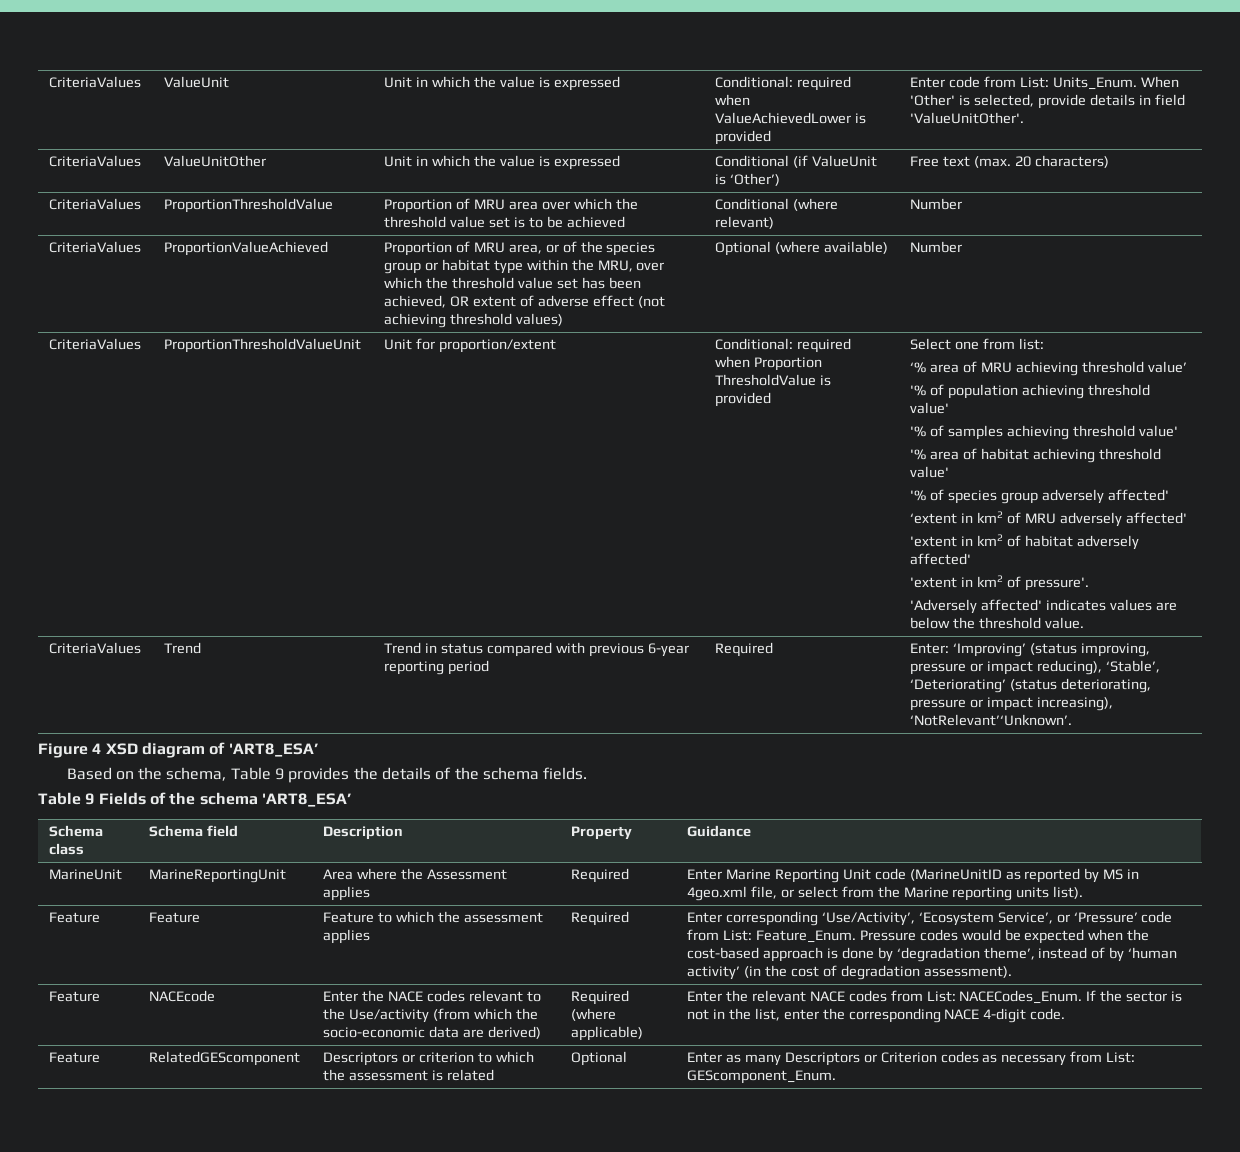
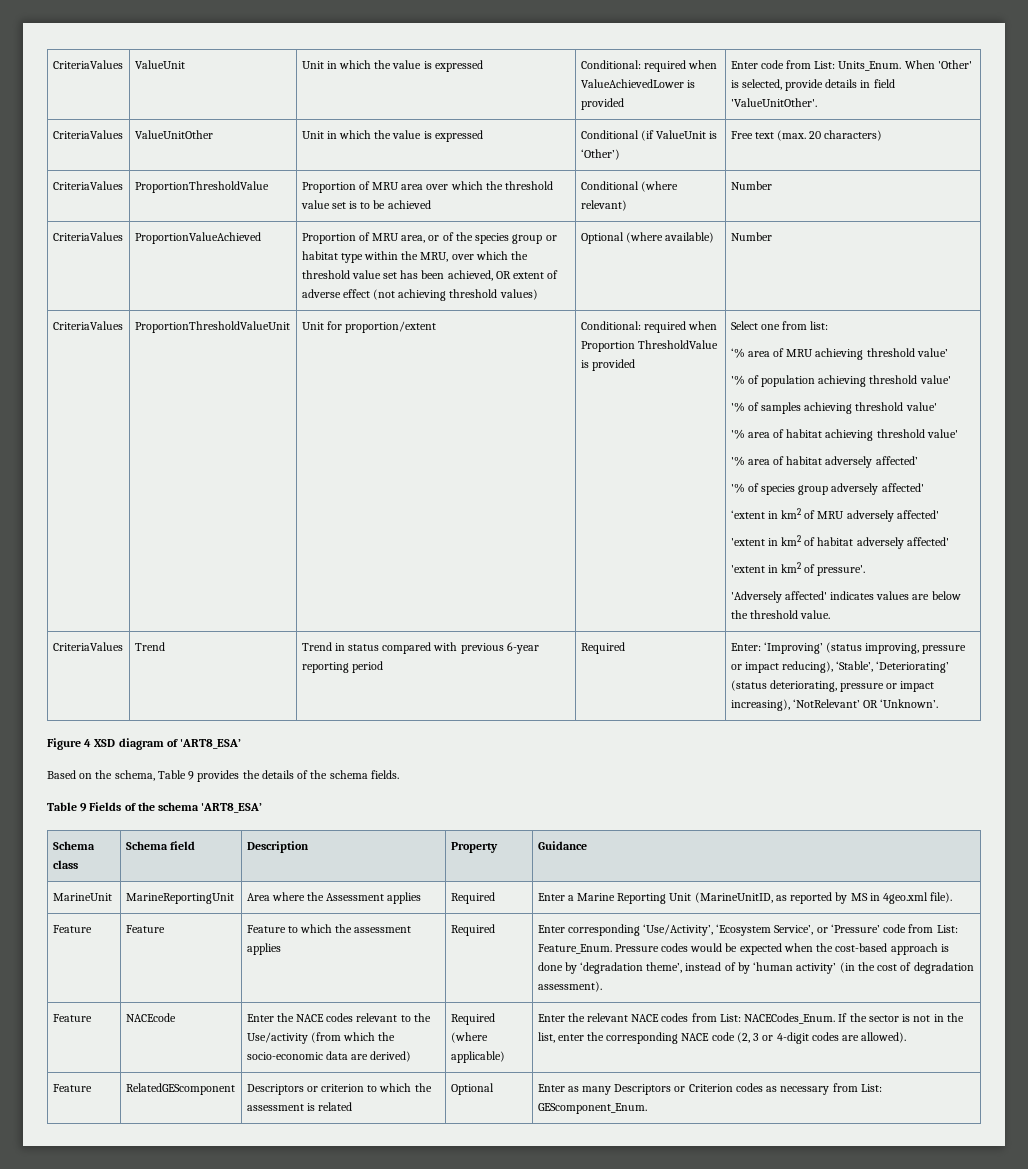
(950, 472) none -> [730,456,918,468] // '% area of habitat adversely affected’
[910,714,1073,726] ‘NotRelevant’‘Unknown’. -> [792,699,939,708] ‘NotRelevant’ OR ‘Unknown’.
(723, 874) none -> [567,895,574,901] a
[874,868,1002,881] code (MarineUnitID -> [694,892,773,903] (MarineUnitID,
[750,886,1084,901] file, or select from the Marine reporting units list). -> [930,892,953,903] file).
[983,1008,1066,1023] 4-digit code. -> [711,1032,907,1044] code (2, 3 or 4-digit codes are allowed).

